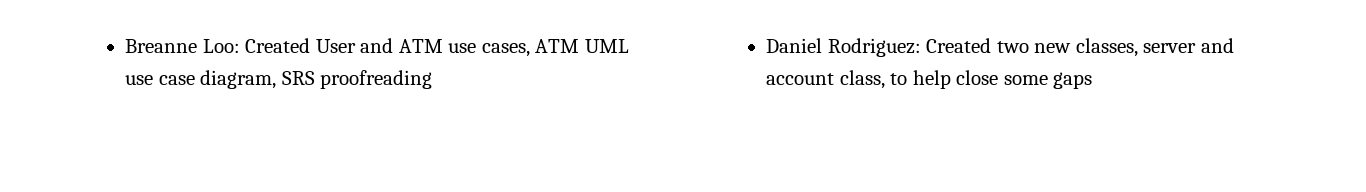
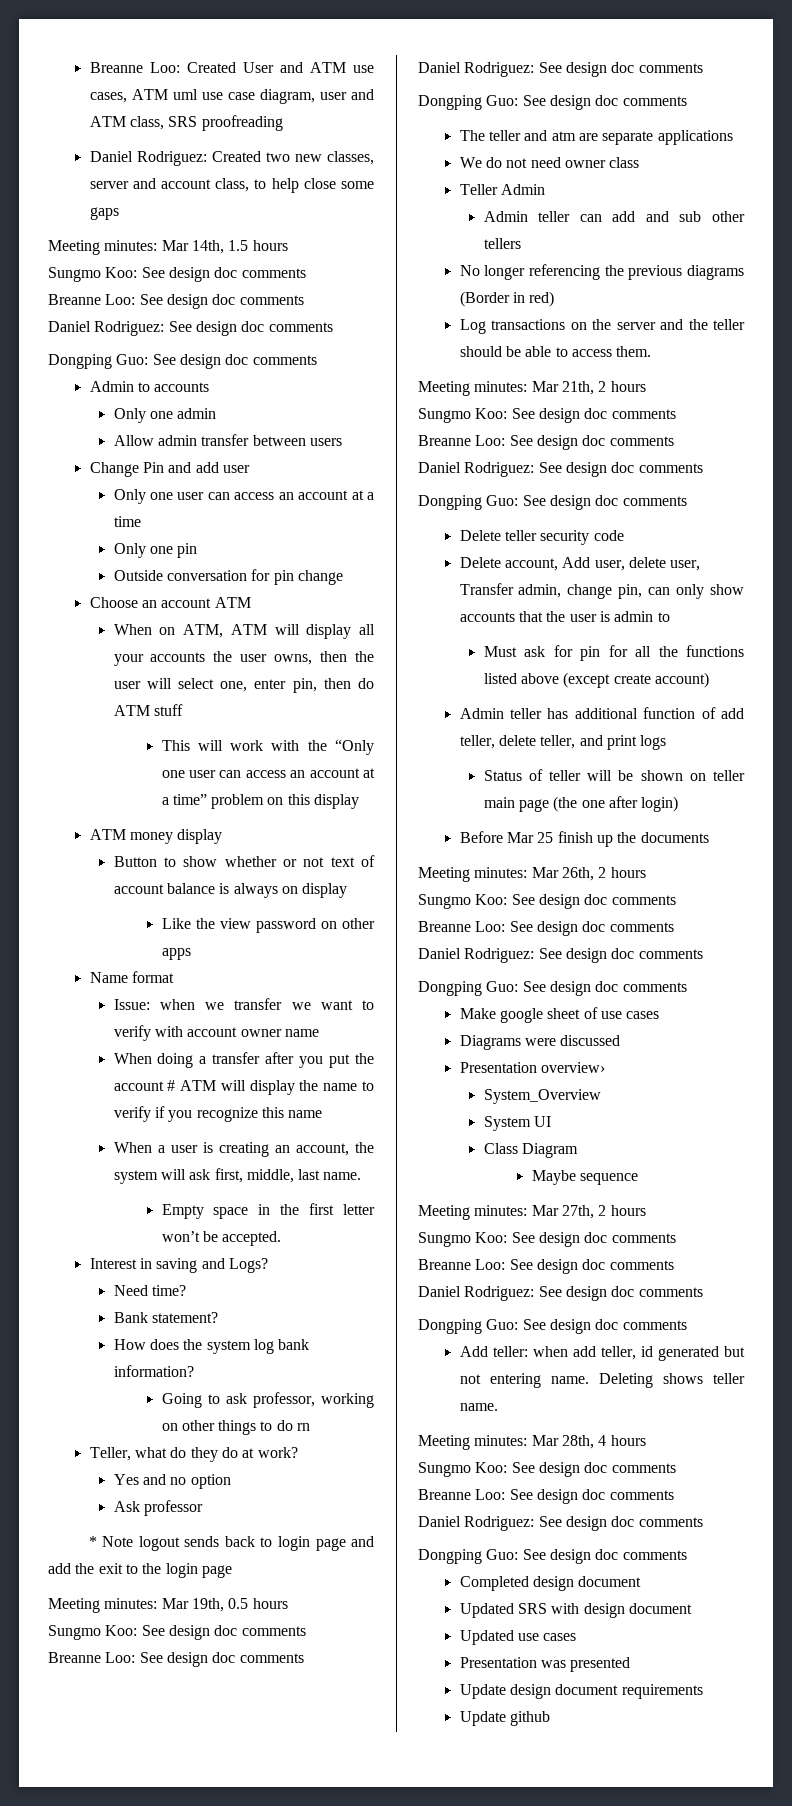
[584,39,629,53] UML -> [172,89,198,100] uml
(277, 79) none -> [319,89,374,100] [89,116,164,130] user and ATM class,
(1093, 80) none -> [48,240,288,255] [48,267,306,282] [48,294,304,309] [48,321,333,336] [48,354,317,369] [89,381,210,392] [113,408,217,423] [113,434,342,446] [89,462,250,477] [113,489,375,504] [113,516,141,527] [113,543,198,558] [113,569,343,585] [89,597,251,608] [113,624,375,639] [113,651,374,666] [113,678,374,693] [113,704,183,716] [161,739,374,755] [161,768,375,778] [161,794,360,809] [89,829,223,844] [113,855,375,867] [113,883,348,898] [161,918,375,933] [161,948,191,960] [89,971,174,983] [113,998,374,1010] [113,1025,319,1041] [113,1052,374,1068] [113,1080,374,1095] [113,1106,323,1122] [113,1142,374,1157] [113,1168,362,1184] [161,1203,375,1219] [161,1231,282,1246] [89,1258,268,1273] [113,1285,186,1296] [113,1312,218,1323] [113,1339,310,1354] [113,1365,194,1377] [161,1392,374,1408] [161,1420,311,1435] [89,1447,298,1462] [113,1474,231,1489] [113,1500,203,1516] [88,1536,374,1551] [48,1563,232,1578] [48,1598,288,1613] [48,1625,306,1640] [48,1652,304,1667] [418,62,703,77] [418,95,687,110] [459,130,733,145] [459,157,640,168] [459,184,545,195] [483,211,745,222] [483,238,521,249] [459,264,744,280] [459,291,555,307] [459,319,745,334] [459,346,652,357] [418,381,646,396] [418,408,676,423] [418,435,674,450] [418,462,703,477] [418,495,687,510] [459,530,624,545] [459,557,701,571] [459,583,744,599] [459,611,670,622] [483,645,744,661] [483,672,709,688] [459,707,744,719] [459,735,667,750] [483,769,745,781] [483,796,679,812] [459,831,709,847] [418,867,646,882] [418,894,676,909] [418,921,674,936] [418,948,703,963] [418,981,687,996] [459,1007,660,1023] [459,1035,621,1050] [459,1062,605,1073] [483,1089,601,1104] [483,1116,551,1131] [483,1143,578,1158] [531,1170,638,1185] [418,1205,646,1220] [418,1232,676,1247] [418,1259,674,1274] [418,1286,703,1301] [418,1319,687,1334] [459,1346,745,1361] [459,1373,745,1388] [459,1403,498,1411] [418,1435,646,1450] [418,1462,676,1477] [418,1489,674,1504] [418,1516,703,1531] [418,1549,687,1564] [459,1576,642,1591] [459,1603,692,1618] [459,1630,577,1645] [459,1657,631,1672] [459,1684,703,1699] [459,1711,550,1726] // Meeting minutes: Mar 14th, 1.5 hours // Sungmo Koo: See design doc comments // Breanne Loo: See design doc comments // Daniel Rodriguez: See design doc comments // Dongping Guo: See design doc comments // Admin to accounts // Only one admin // Allow admin transfer between users // Change Pin and add user // Only one user can access an account at a time // Only one pin // Outside conversation for pin change // Choose an account ATM // When on ATM, ATM will display all your accounts the user owns, then the user will select one, enter pin, then do ATM stuff // This will work with the “Only one user can access an account at a time” problem on this display // ATM money display // Button to show whether or not text of account balance is always on display // Like the view password on other apps // Name format // Issue: when we transfer we want to verify with account owner name // When doing a transfer after you put the account # ATM will display the name to verify if you recognize this name // When a user is creating an account, the system will ask first, middle, last name. // Empty space in the first letter won’t be accepted. // Interest in saving and Logs? // Need time? // Bank statement? // How does the system log bank information? // Going to ask professor, working on other things to do rn // Teller, what do they do at work? // Yes and no option // Ask professor // * Note logout sends back to login page and add the exit to the login page // Meeting minutes: Mar 19th, 0.5 hours // Sungmo Koo: See design doc comments // Breanne Loo: See design doc comments // Daniel Rodriguez: See design doc comments // Dongping Guo: See design doc comments // The teller and atm are separate applications // We do not need owner class // Teller Admin // Admin teller can add and sub other tellers // No longer referencing the previous diagrams (Border in red) // Log transactions on the server and the teller should be able to access them. // Meeting minutes: Mar 21th, 2 hours // Sungmo Koo: See design doc comments // Breanne Loo: See design doc comments // Daniel Rodriguez: See design doc comments // Dongping Guo: See design doc comments // Delete teller security code // Delete account, Add user, delete user, Transfer admin, change pin, can only show accounts that the user is admin to // Must ask for pin for all the functions listed above (except create account) // Admin teller has additional function of add teller, delete teller, and print logs // Status of teller will be shown on teller main page (the one after login) // Before Mar 25 finish up the documents // Meeting minutes: Mar 26th, 2 hours // Sungmo Koo: See design doc comments // Breanne Loo: See design doc comments // Daniel Rodriguez: See design doc comments // Dongping Guo: See design doc comments // Make google sheet of use cases // Diagrams were discussed // Presentation overview› // System_Overview // System UI // Class Diagram // Maybe sequence // Meeting minutes: Mar 27th, 2 hours // Sungmo Koo: See design doc comments // Breanne Loo: See design doc comments // Daniel Rodriguez: See design doc comments // Dongping Guo: See design doc comments // Add teller: when add teller, id generated but not entering name. Deleting shows teller name. // Meeting minutes: Mar 28th, 4 hours // Sungmo Koo: See design doc comments // Breanne Loo: See design doc comments // Daniel Rodriguez: See design doc comments // Dongping Guo: See design doc comments // Completed design document // Updated SRS with design document // Updated use cases // Presentation was presented // Update design document requirements // Update github

